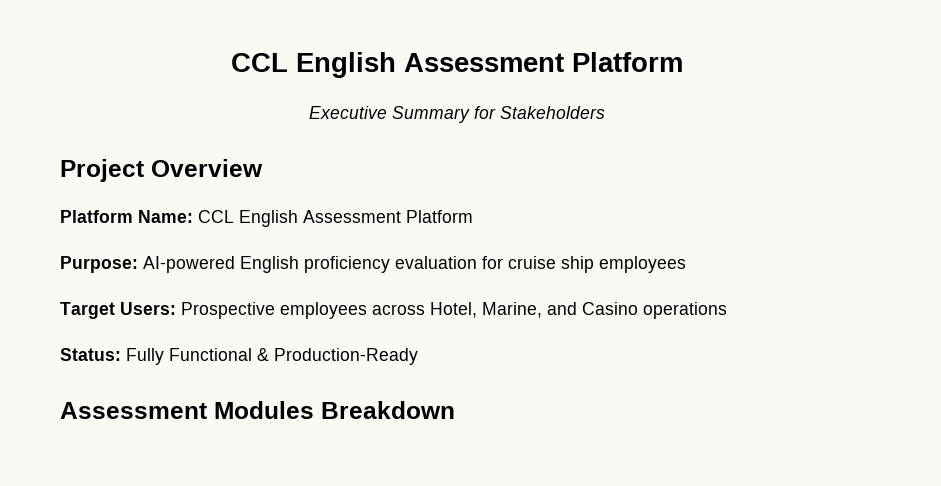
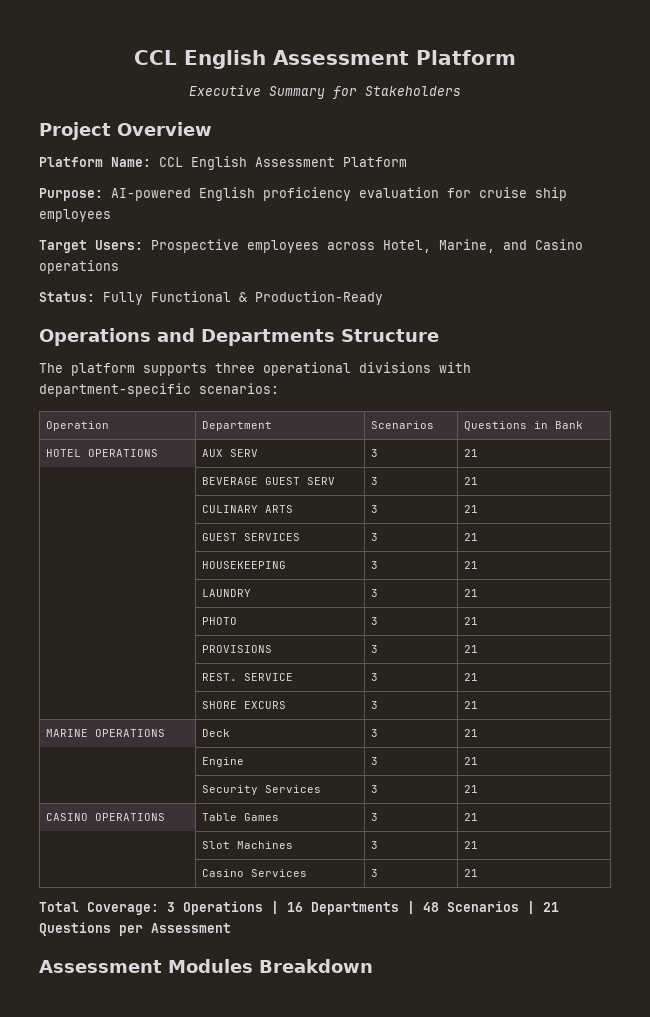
(418, 356) none -> [39,328,439,346] [39,362,471,376] [39,383,279,397] [45,421,109,431] [201,421,272,431] [370,421,434,429] [463,421,583,431] [45,449,158,457] [201,449,258,457] [370,449,378,457] [463,449,478,457] [201,477,335,485] [370,477,378,485] [463,477,478,485] [201,505,293,513] [370,505,378,513] [463,505,478,513] [201,533,300,541] [370,533,378,541] [463,533,478,541] [201,561,286,569] [370,561,378,569] [463,561,478,569] [201,589,251,597] [370,589,378,597] [463,589,478,597] [201,617,237,625] [370,617,378,625] [463,617,478,625] [201,645,272,653] [370,645,378,653] [463,645,478,653] [201,673,293,681] [370,673,378,681] [463,673,478,681] [201,701,286,709] [370,701,378,709] [463,701,478,709] [45,729,165,737] [201,729,230,737] [370,729,378,737] [463,729,478,737] [201,757,244,767] [370,757,378,765] [463,757,478,765] [201,785,321,795] [370,785,378,793] [463,785,478,793] [45,813,165,821] [201,813,279,821] [370,813,378,821] [463,813,478,821] [201,841,293,849] [370,841,378,849] [463,841,478,849] [201,869,307,877] [370,869,378,877] [463,869,478,877] [39,901,559,915] [39,922,231,936] // Operations and Departments Structure // The platform supports three operational divisions with department-specific scenarios: // Operation | Department | Scenarios | Questions in Bank // HOTEL OPERATIONS | AUX SERV | 3 | 21 // | BEVERAGE GUEST SERV | 3 | 21 // | CULINARY ARTS | 3 | 21 // | GUEST SERVICES | 3 | 21 // | HOUSEKEEPING | 3 | 21 // | LAUNDRY | 3 | 21 // | PHOTO | 3 | 21 // | PROVISIONS | 3 | 21 // | REST. SERVICE | 3 | 21 // | SHORE EXCURS | 3 | 21 // MARINE OPERATIONS | Deck | 3 | 21 // | Engine | 3 | 21 // | Security Services | 3 | 21 // CASINO OPERATIONS | Table Games | 3 | 21 // | Slot Machines | 3 | 21 // | Casino Services | 3 | 21 // Total Coverage: 3 Operations | 16 Departments | 48 Scenarios | 21 Questions per Assessment

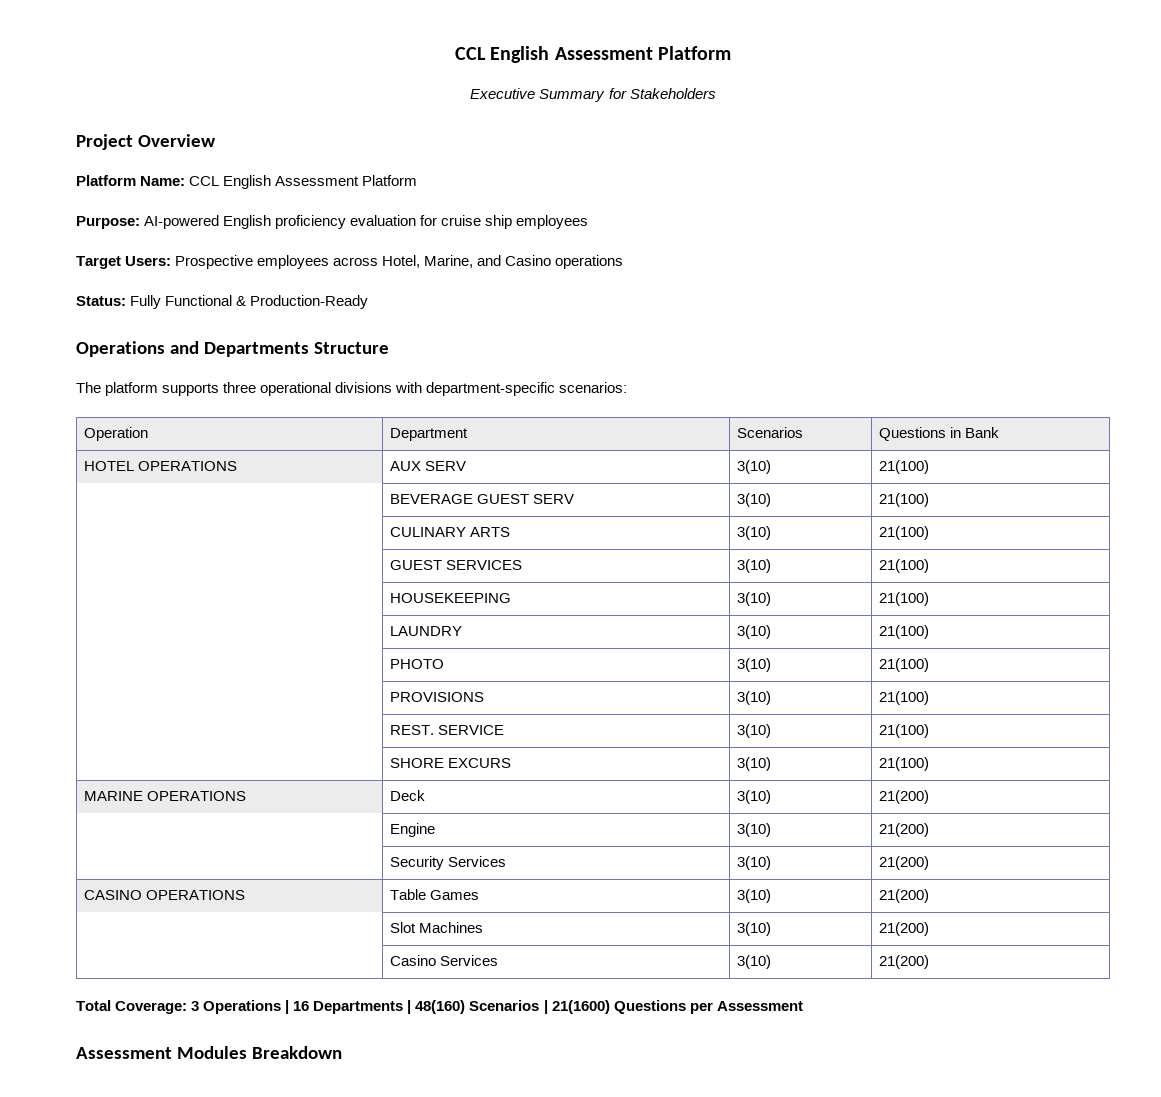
[370,449,378,457] [463,449,478,457] 3 | 21 -> [737,460,772,474] [879,460,930,474] 3(10) | 21(100)
[370,477,378,485] [463,477,478,485] 3 | 21 -> [737,493,772,507] [879,493,930,507] 3(10) | 21(100)
[370,505,378,513] [463,505,478,513] 3 | 21 -> [737,526,772,540] [879,526,930,540] 3(10) | 21(100)
[370,533,378,541] [463,533,478,541] 3 | 21 -> [737,559,772,573] [879,559,930,573] 3(10) | 21(100)
[370,561,378,569] [463,561,478,569] 3 | 21 -> [737,592,772,606] [879,592,930,606] 3(10) | 21(100)
[370,589,378,597] [463,589,478,597] 3 | 21 -> [737,625,772,639] [879,625,930,639] 3(10) | 21(100)
[370,617,378,625] [463,617,478,625] 3 | 21 -> [737,658,772,672] [879,658,930,672] 3(10) | 21(100)
[370,645,378,653] [463,645,478,653] 3 | 21 -> [737,691,772,705] [879,691,930,705] 3(10) | 21(100)
[370,673,378,681] [463,673,478,681] 3 | 21 -> [737,724,772,738] [879,724,930,738] 3(10) | 21(100)
[370,701,378,709] [463,701,478,709] 3 | 21 -> [737,757,772,771] [879,757,930,771] 3(10) | 21(100)
[370,729,378,737] [463,729,478,737] 3 | 21 -> [737,790,772,804] [879,790,930,804] 3(10) | 21(200)
[370,757,378,765] [463,757,478,765] 3 | 21 -> [737,823,772,837] [879,823,930,837] 3(10) | 21(200)
[370,785,378,793] [463,785,478,793] 3 | 21 -> [737,856,772,870] [879,856,930,870] 3(10) | 21(200)
[370,813,378,821] [463,813,478,821] 3 | 21 -> [737,889,772,903] [879,889,930,903] 3(10) | 21(200)
[370,841,378,849] [463,841,478,849] 3 | 21 -> [737,922,772,936] [879,922,930,936] 3(10) | 21(200)
[370,869,378,877] [463,869,478,877] 3 | 21 -> [737,955,772,969] [879,955,930,969] 3(10) | 21(200)
[423,901,559,914] 48 Scenarios | 21 -> [415,1000,610,1014] 48(160) Scenarios | 21(1600)

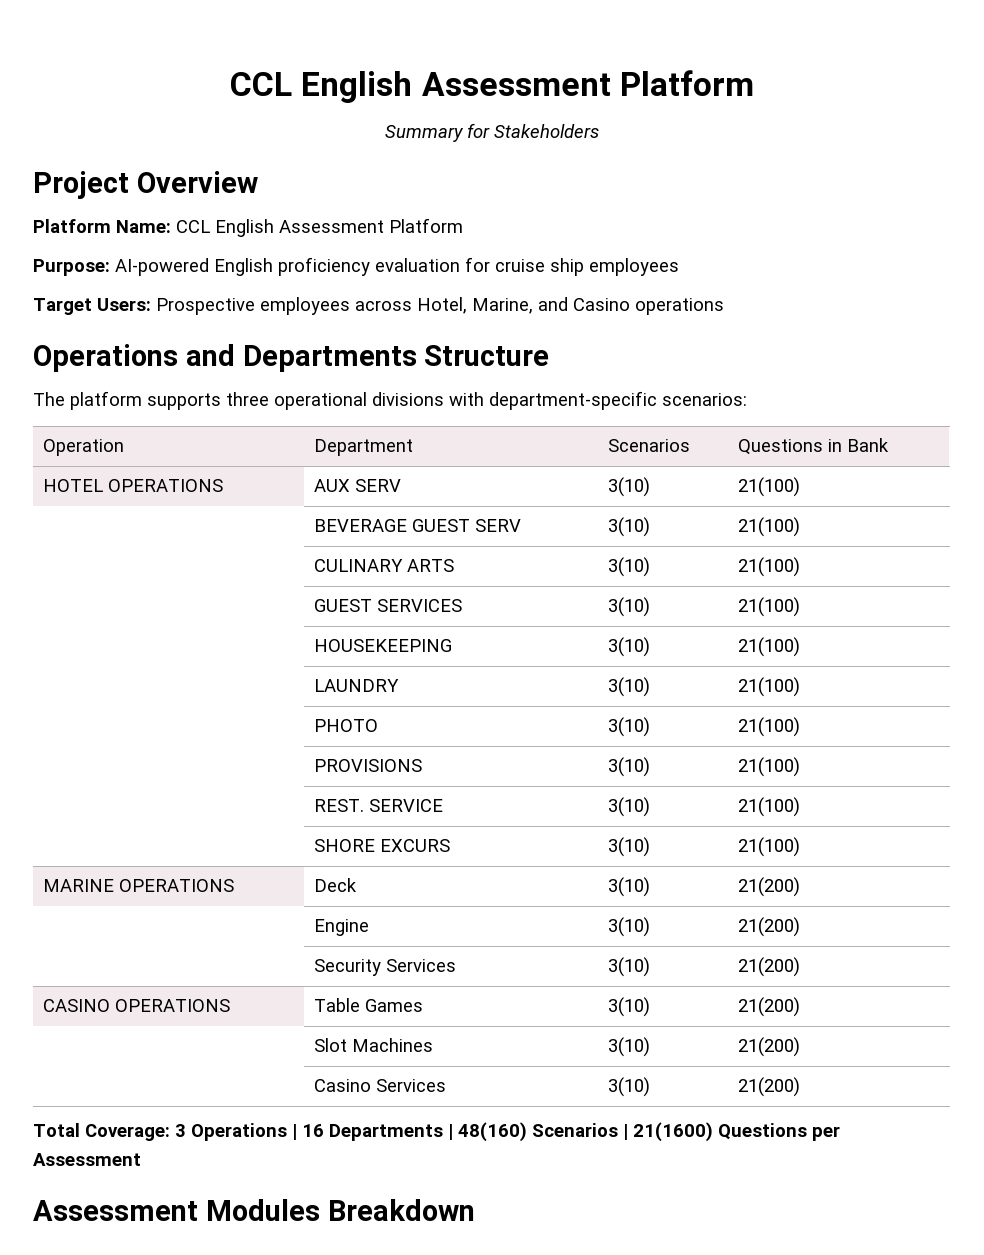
[455,46,731,63] [470,88,536,99] CCL English Assessment Platform // Executive -> [230,70,754,103] CCL English Assessment Platform //
[76,295,369,309] // Status: Fully Functional & Production-Ready -> (724, 306) none

